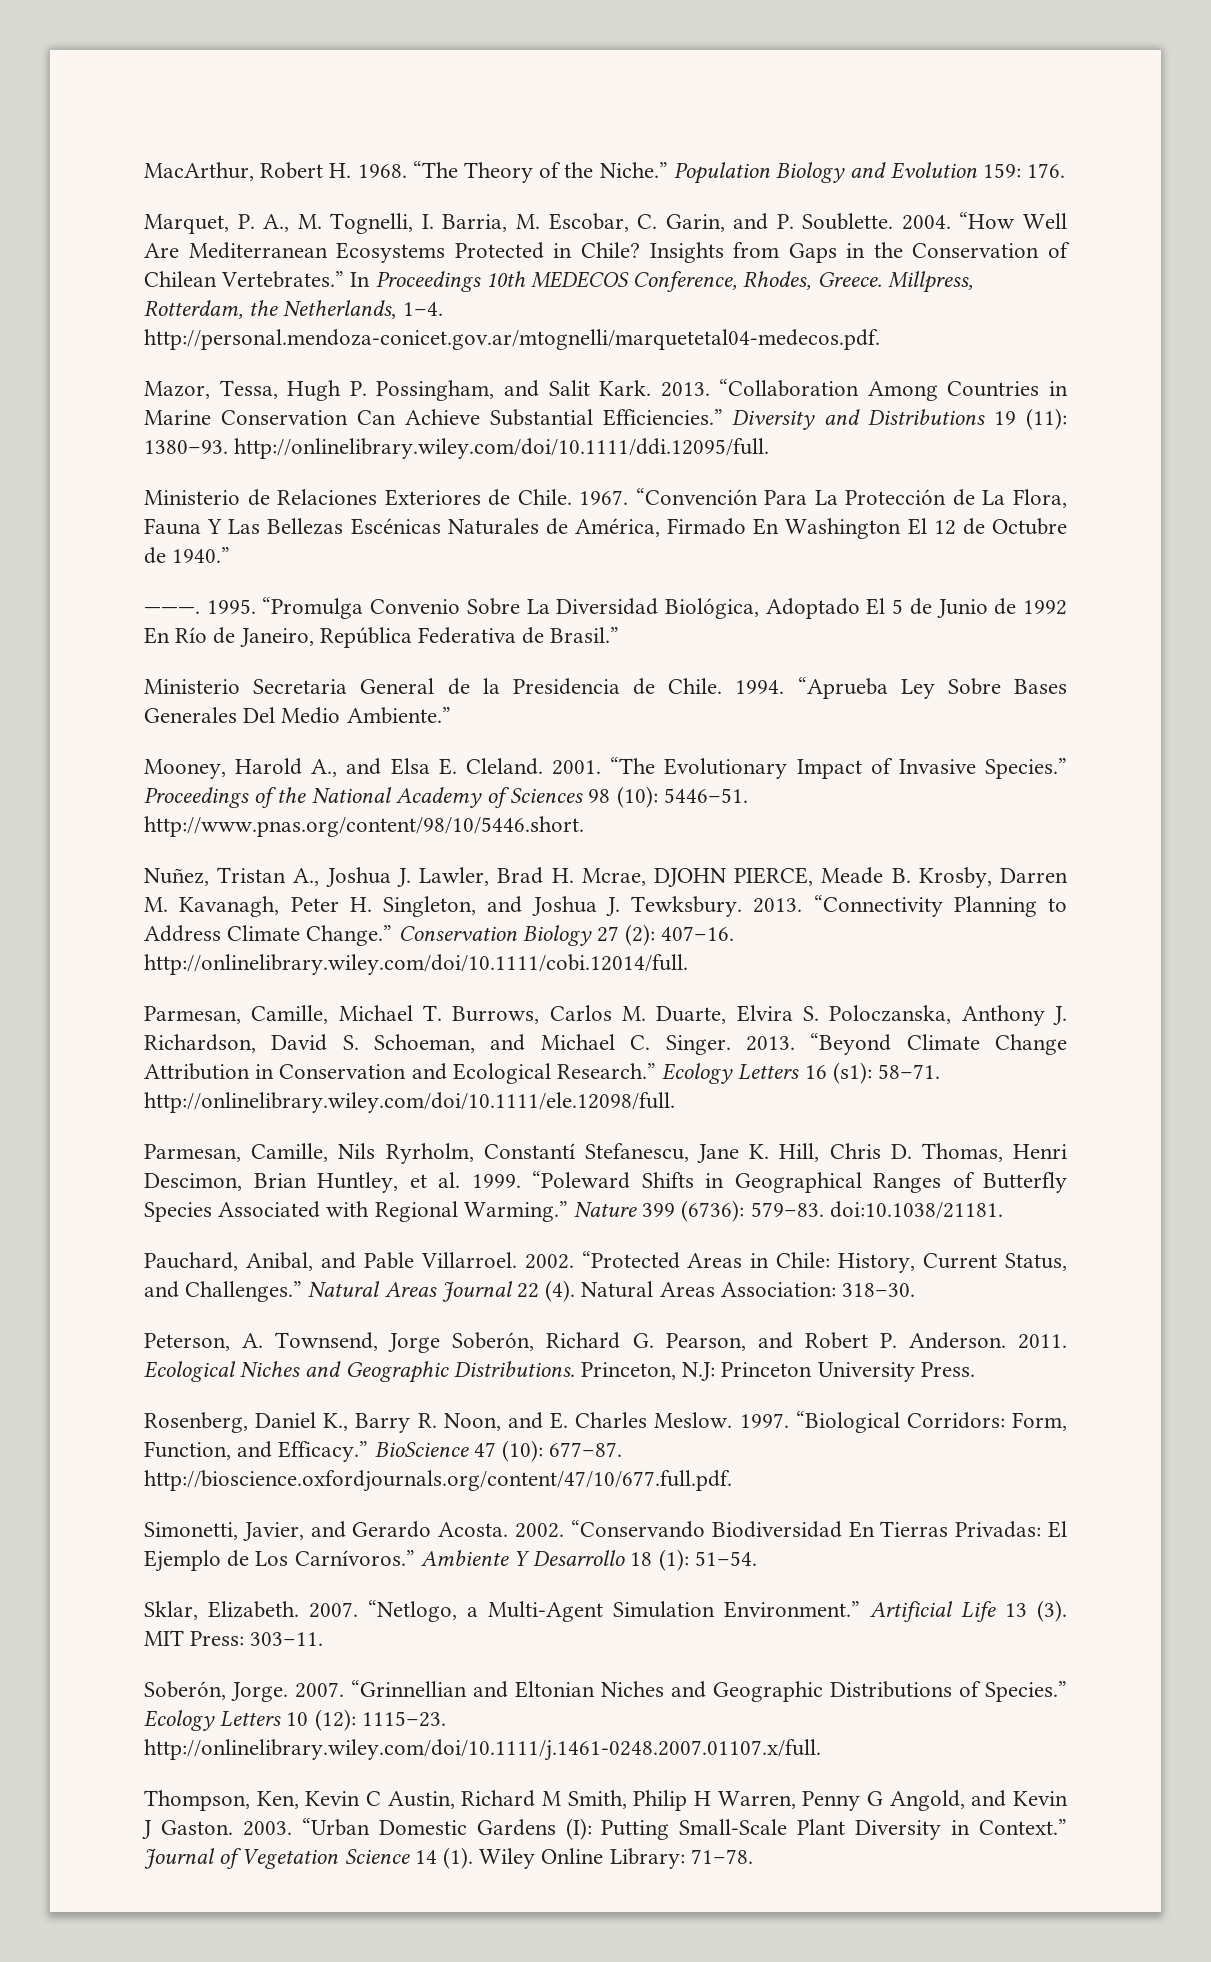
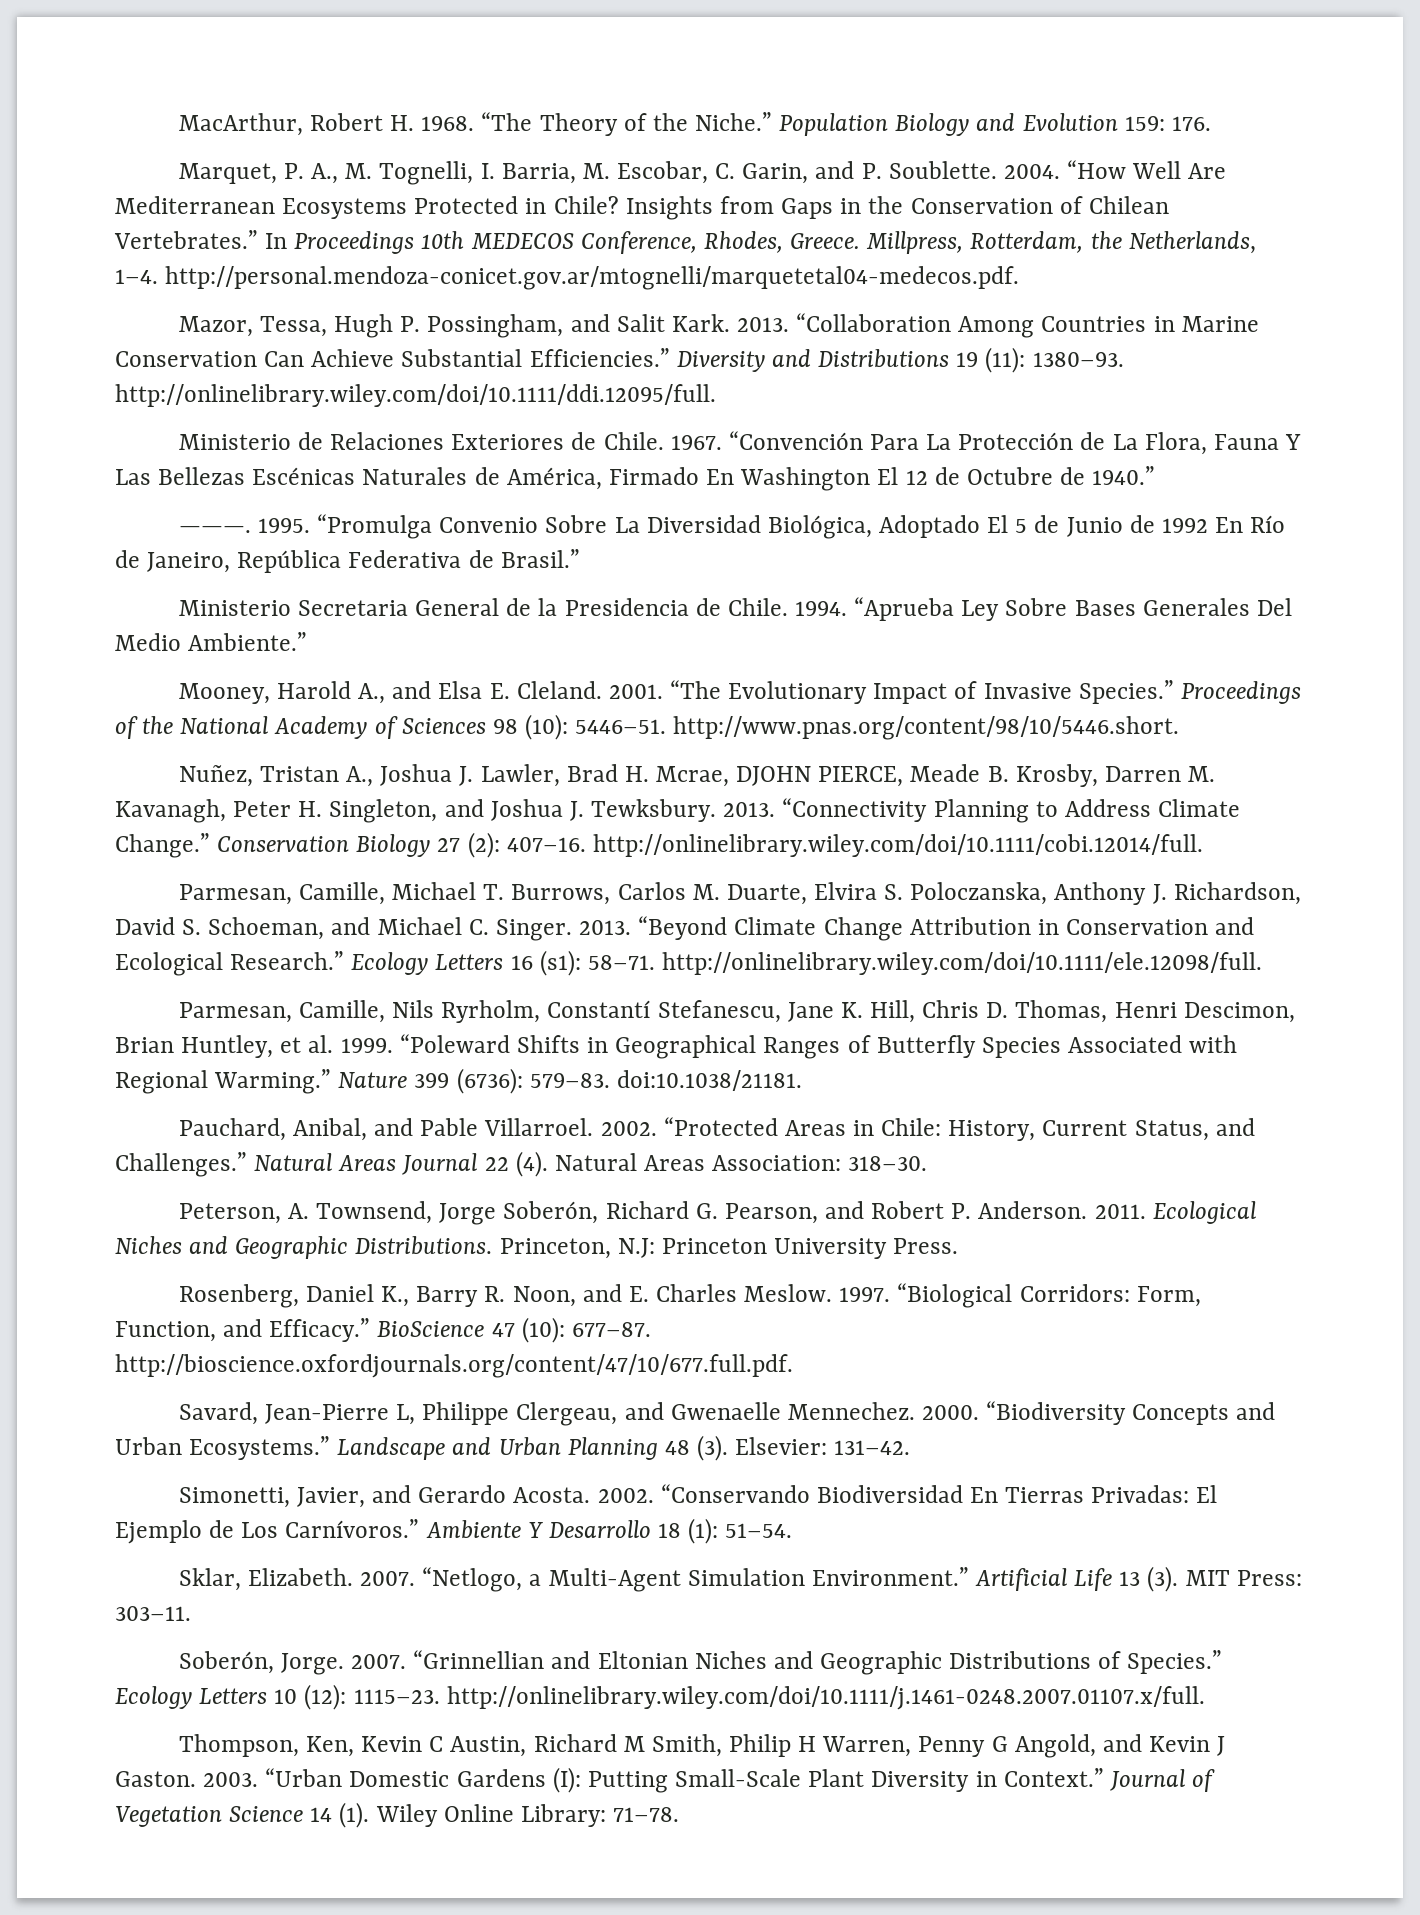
(732, 1481) none -> [178,1401,1276,1426] [115,1435,911,1461] // Savard, Jean-Pierre L, Philippe Clergeau, and Gwenaelle Mennechez. 2000. “Biodiversity Concepts and Urban Ecosystems.” Landscape and Urban Planning 48 (3). Elsevier: 131–42.

